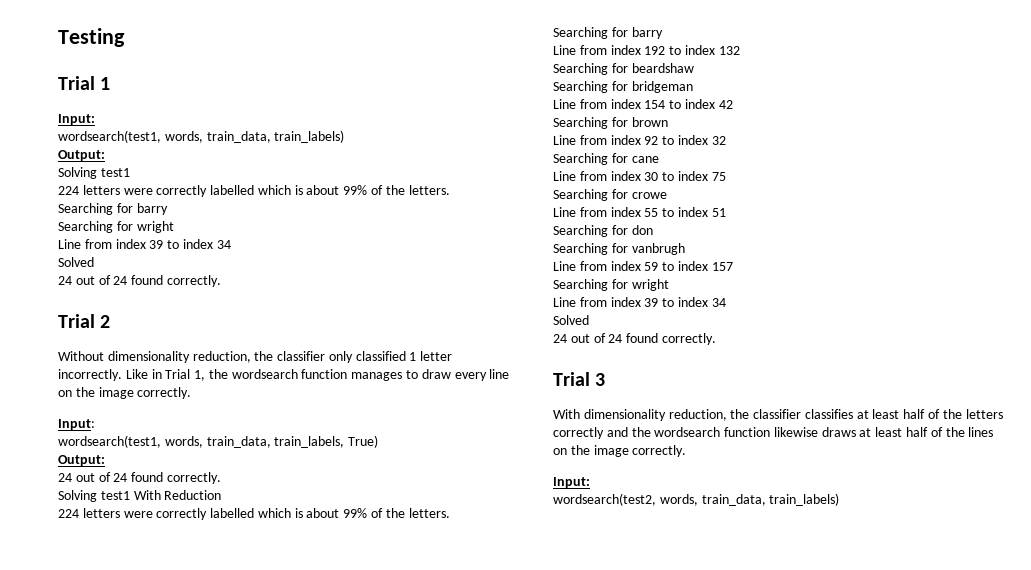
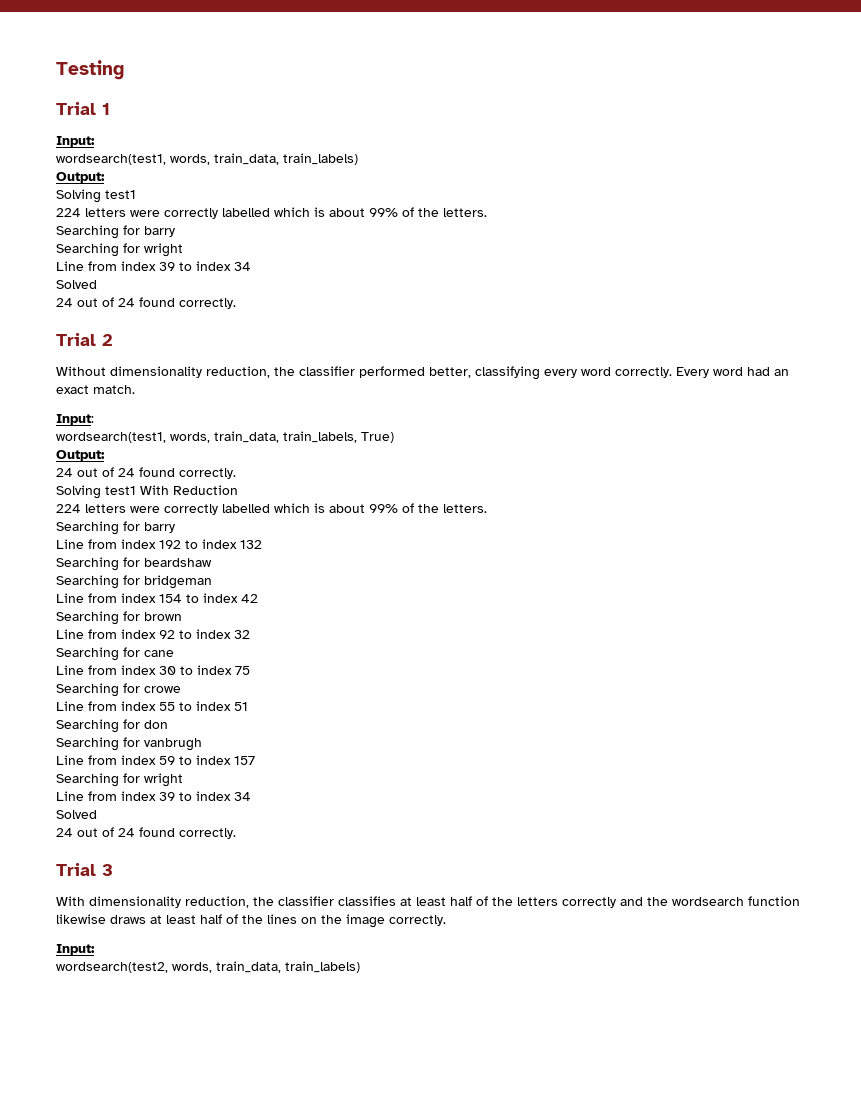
[328,351,453,363] [58,369,510,381] [58,387,192,399] only classified 1 letter incorrectly. Like in Trial 1, the wordsearch function manages to draw every line on the image correctly. -> [359,366,789,380] [56,385,135,394] performed better, classifying every word correctly. Every word had an exact match.

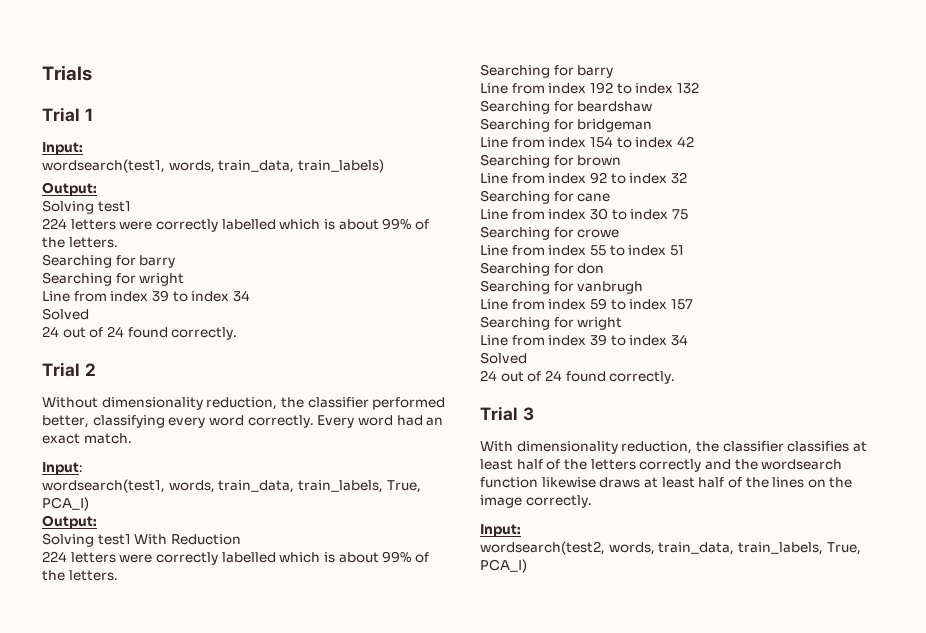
[56,60,124,80] Testing -> [42,65,92,81] Trials
[361,432,394,443] [56,450,105,461] [56,467,236,479] True) // Output: // 24 out of 24 found correctly. -> [386,480,421,493] [42,497,89,511] [42,515,97,529] True, PCA_I) // Output:
[285,961,360,973] train_labels) -> [737,542,861,555] [480,559,527,573] train_labels, True, PCA_I)

